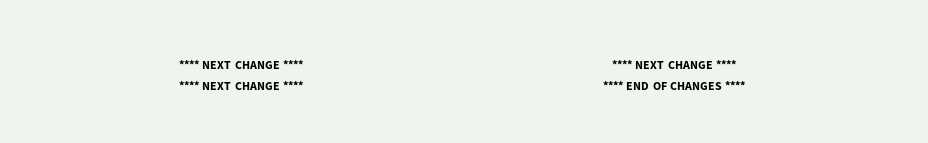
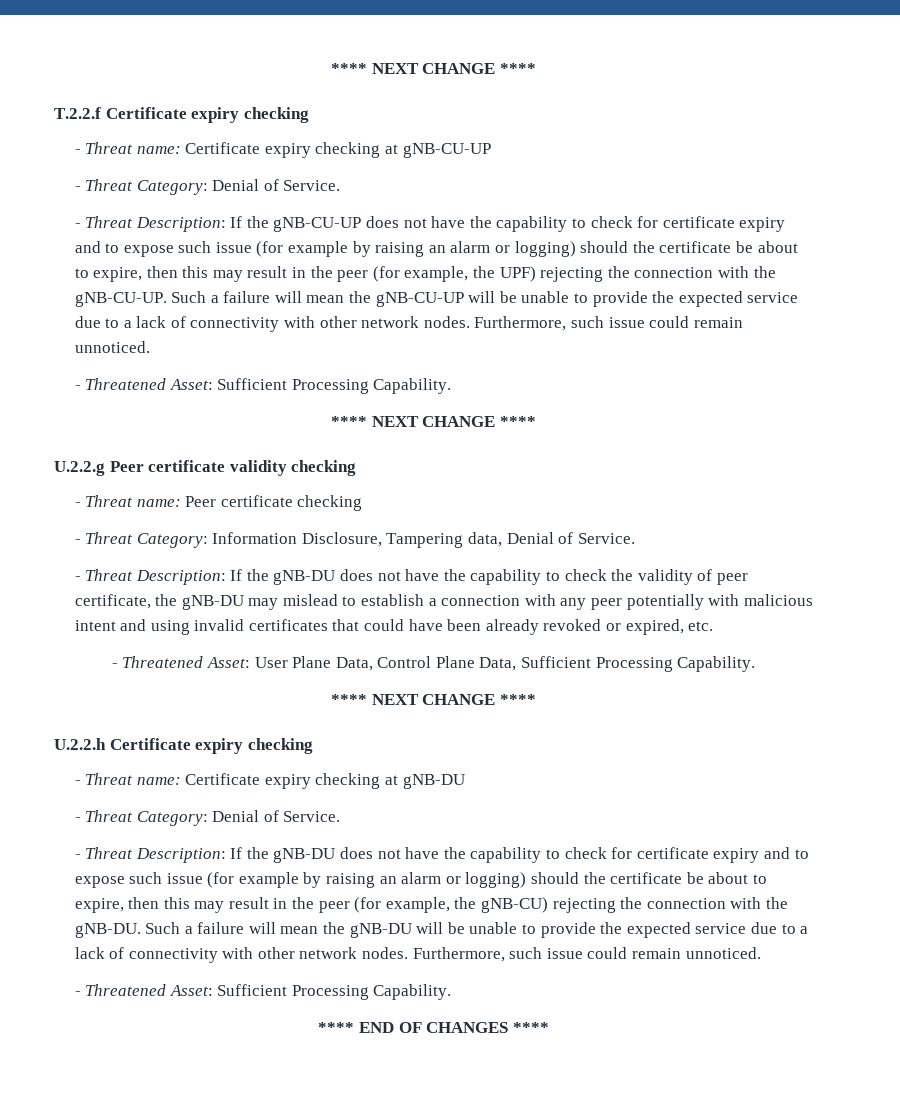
[179,60,304,69] [179,81,304,90] [612,60,737,69] **** NEXT CHANGE **** // **** NEXT CHANGE **** // **** NEXT CHANGE **** -> [331,63,536,74] [54,107,309,123] [74,142,491,158] [74,179,341,195] [74,216,786,232] [74,241,798,257] [74,266,776,282] [74,291,799,307] [74,316,743,332] [74,341,150,353] [74,378,452,394] [331,416,536,427] [54,460,357,476] [74,495,363,511] [74,532,635,548] [74,569,748,585] [74,594,813,610] [74,619,714,635] [111,656,756,672] [331,694,536,705] [54,738,313,754] [74,773,465,789] [74,810,341,826] [74,847,809,863] [74,872,767,888] [74,897,788,913] [74,922,809,938] [74,947,761,963] [74,984,452,1000] **** NEXT CHANGE **** // T.2.2.f Certificate expiry checking // - Threat name: Certificate expiry checking at gNB-CU-UP // - Threat Category: Denial of Service. // - Threat Description: If the gNB-CU-UP does not have the capability to check for certificate expiry and to expose such issue (for example by raising an alarm or logging) should the certificate be about to expire, then this may result in the peer (for example, the UPF) rejecting the connection with the gNB-CU-UP. Such a failure will mean the gNB-CU-UP will be unable to provide the expected service due to a lack of connectivity with other network nodes. Furthermore, such issue could remain unnoticed. // - Threatened Asset: Sufficient Processing Capability. // **** NEXT CHANGE **** // U.2.2.g Peer certificate validity checking // - Threat name: Peer certificate checking // - Threat Category: Information Disclosure, Tampering data, Denial of Service. // - Threat Description: If the gNB-DU does not have the capability to check the validity of peer certificate, the gNB-DU may mislead to establish a connection with any peer potentially with malicious intent and using invalid certificates that could have been already revoked or expired, etc. // - Threatened Asset: User Plane Data, Control Plane Data, Sufficient Processing Capability. // **** NEXT CHANGE **** // U.2.2.h Certificate expiry checking // - Threat name: Certificate expiry checking at gNB-DU // - Threat Category: Denial of Service. // - Threat Description: If the gNB-DU does not have the capability to check for certificate expiry and to expose such issue (for example by raising an alarm or logging) should the certificate be about to expire, then this may result in the peer (for example, the gNB-CU) rejecting the connection with the gNB-DU. Such a failure will mean the gNB-DU will be unable to provide the expected service due to a lack of connectivity with other network nodes. Furthermore, such issue could remain unnoticed. // - Threatened Asset: Sufficient Processing Capability.

